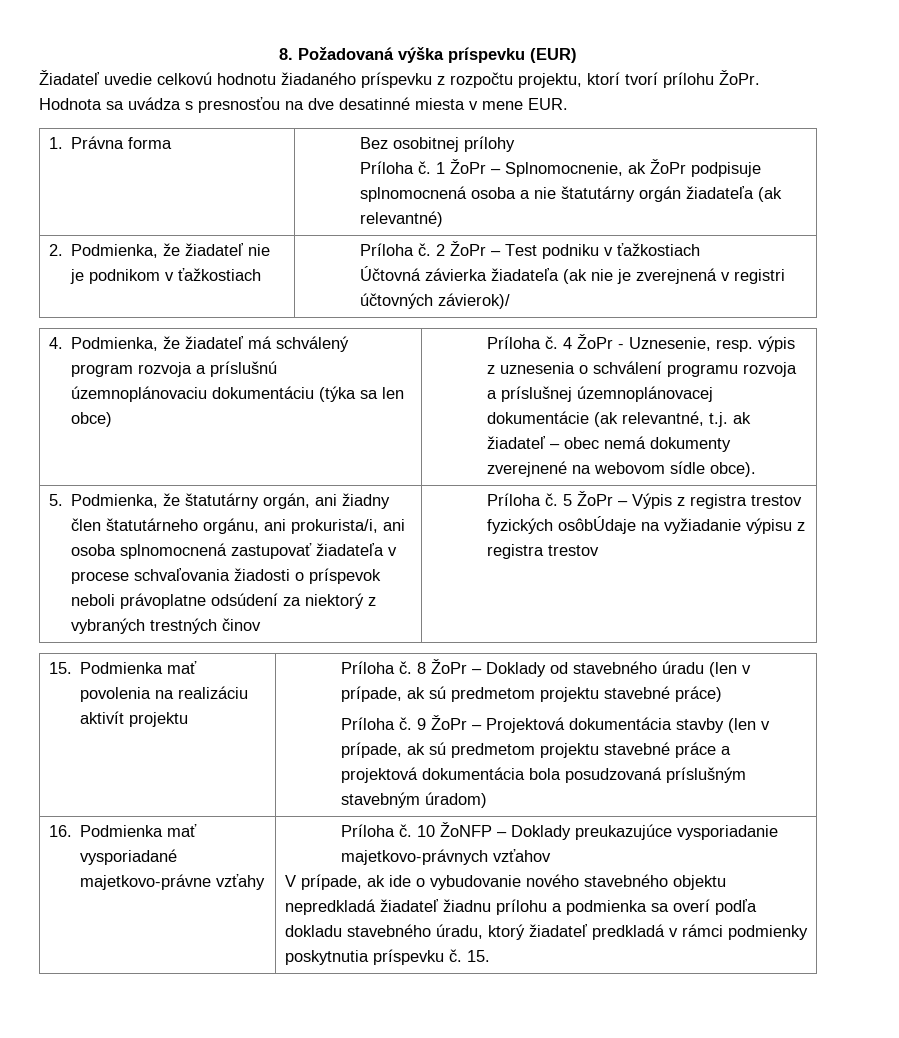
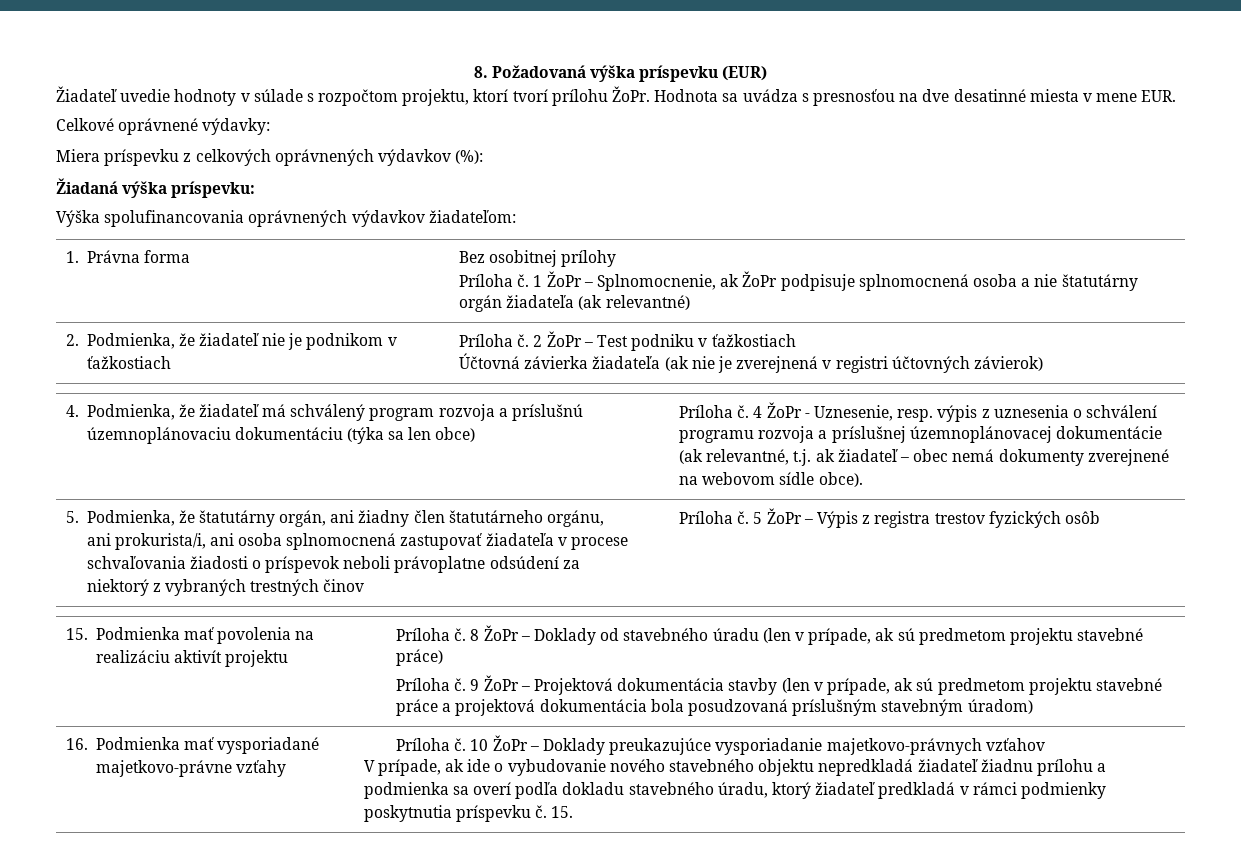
[157,72,513,88] celkovú hodnotu žiadaného príspevku z rozpočtu -> [174,89,399,106] hodnoty v súlade s rozpočtom
(568, 104) none -> [56,118,271,135] [56,149,484,166] [56,178,256,198] [56,210,516,227] // Celkové oprávnené výdavky: // Miera príspevku z celkových oprávnených výdavkov (%): // Žiadaná výška príspevku: // Výška spolufinancovania oprávnených výdavkov žiadateľom:
[437,293,510,309] závierok)/ -> [973,356,1043,371] závierok)
[557,516,805,534] [486,544,599,559] osôbÚdaje na vyžiadanie výpisu z registra trestov -> [1064,511,1100,524] osôb
[439,822,492,837] ŽoNFP -> [492,735,528,751] ŽoPr

